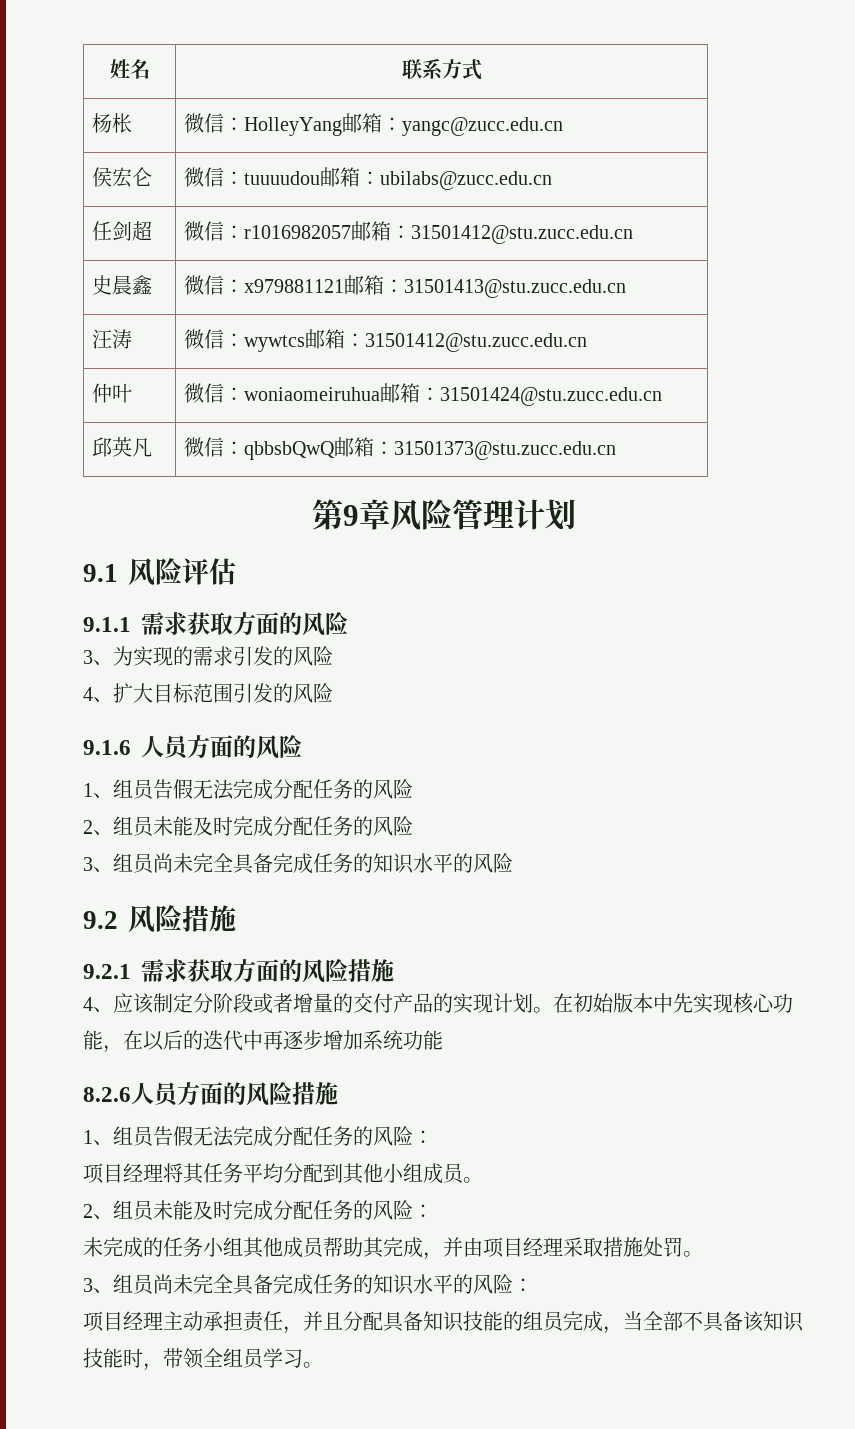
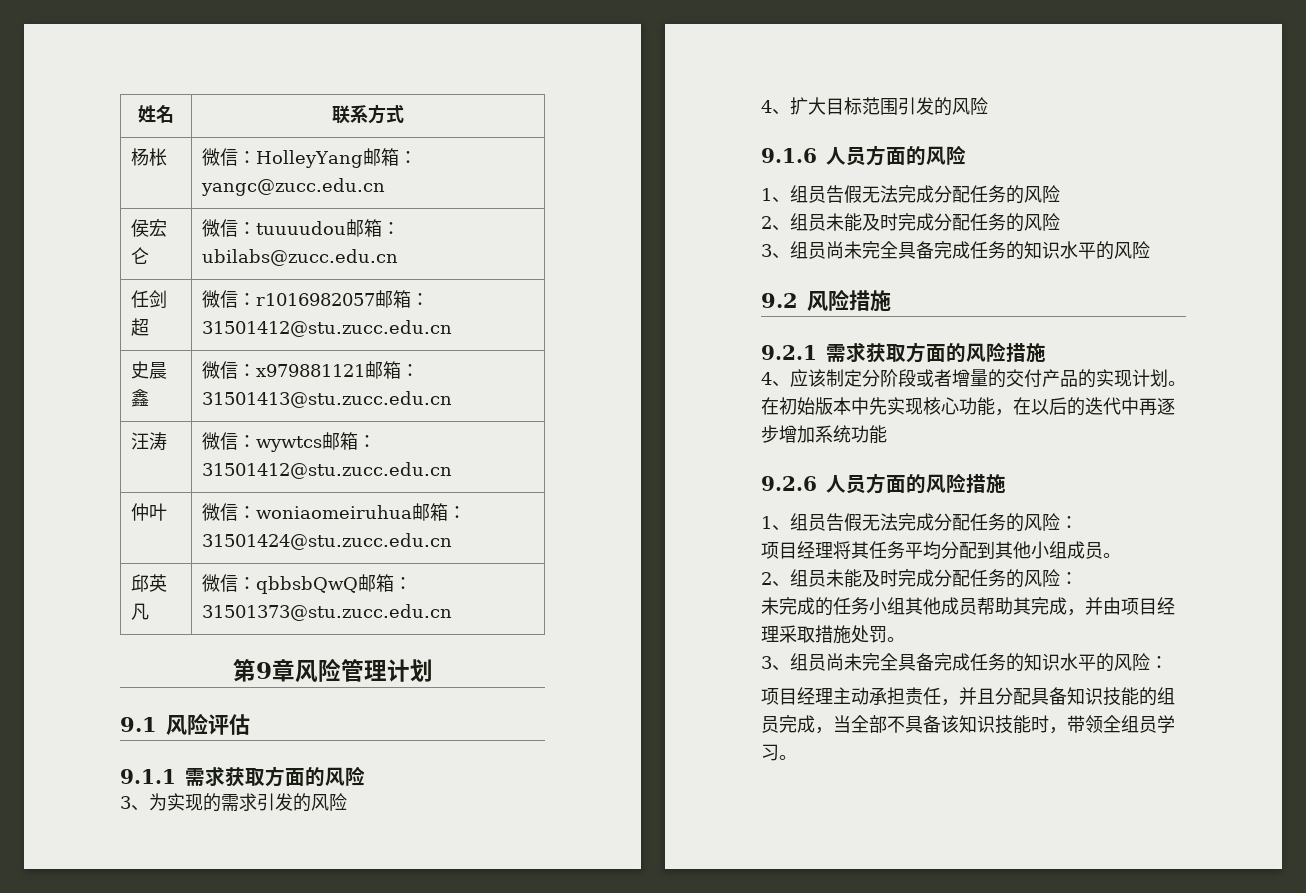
[83,1087,131,1102] 8.2.6 -> [761,476,817,491] 9.2.6

